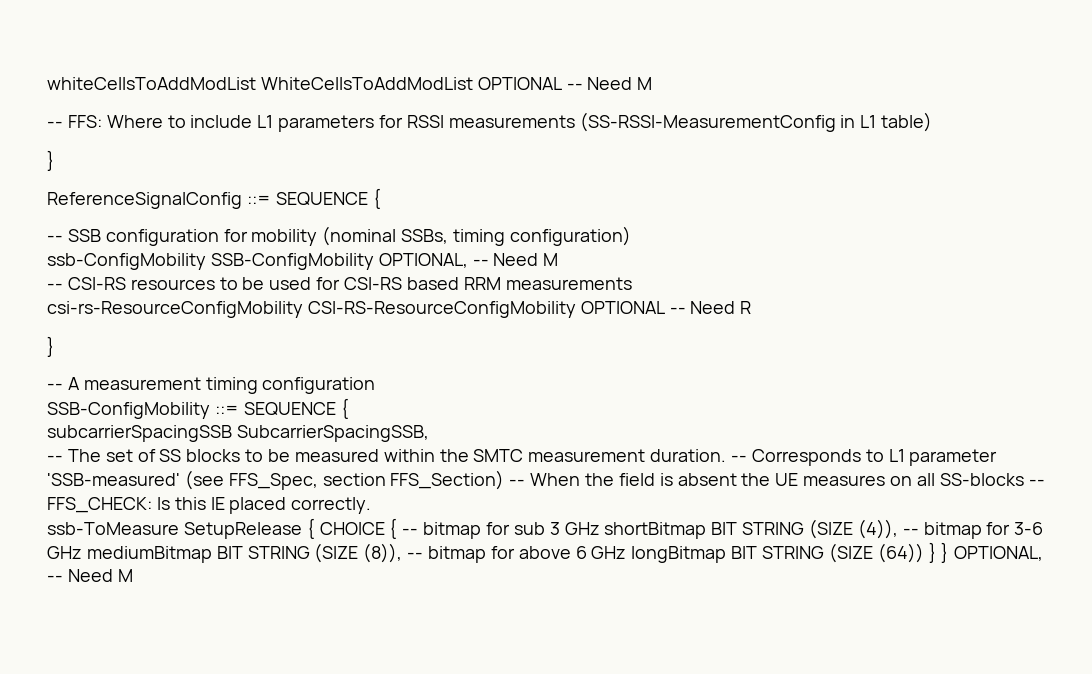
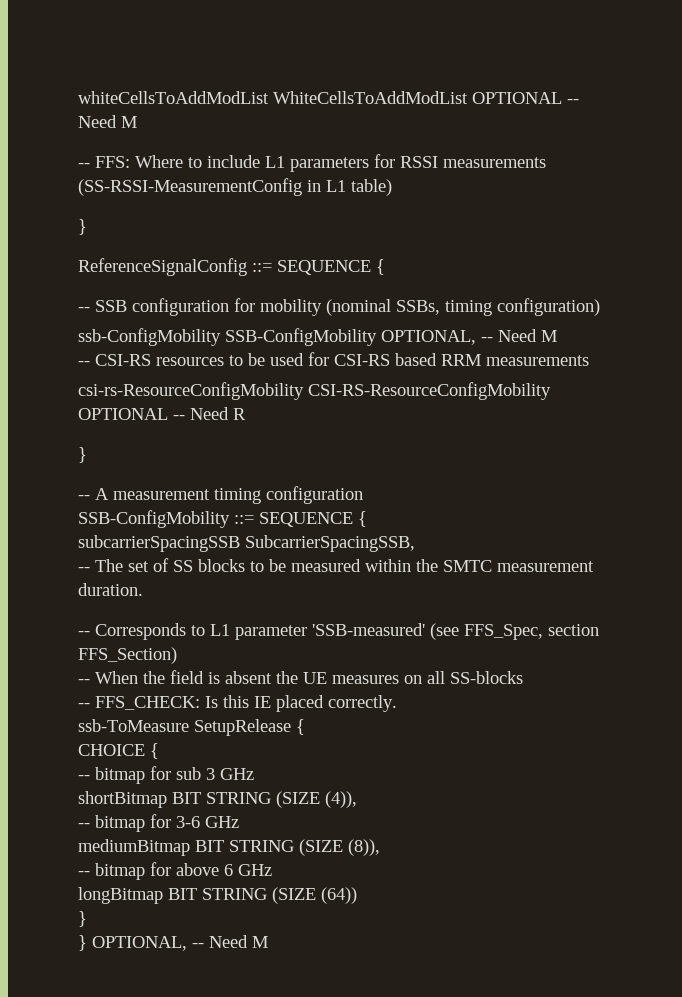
(727, 455) none -> (143, 589) //
(505, 480) none -> (177, 655) //
(1024, 479) none -> (523, 677) //
(315, 528) none -> (305, 727) //
(398, 528) none -> (159, 751) //
(600, 528) none -> (254, 774) //
(898, 529) none -> (357, 799) //
(82, 552) none -> (239, 822) //
(403, 553) none -> (380, 847) //
(627, 552) none -> (272, 870) //
[928,542,937,563] } -> [78,911,87,927] // } //

